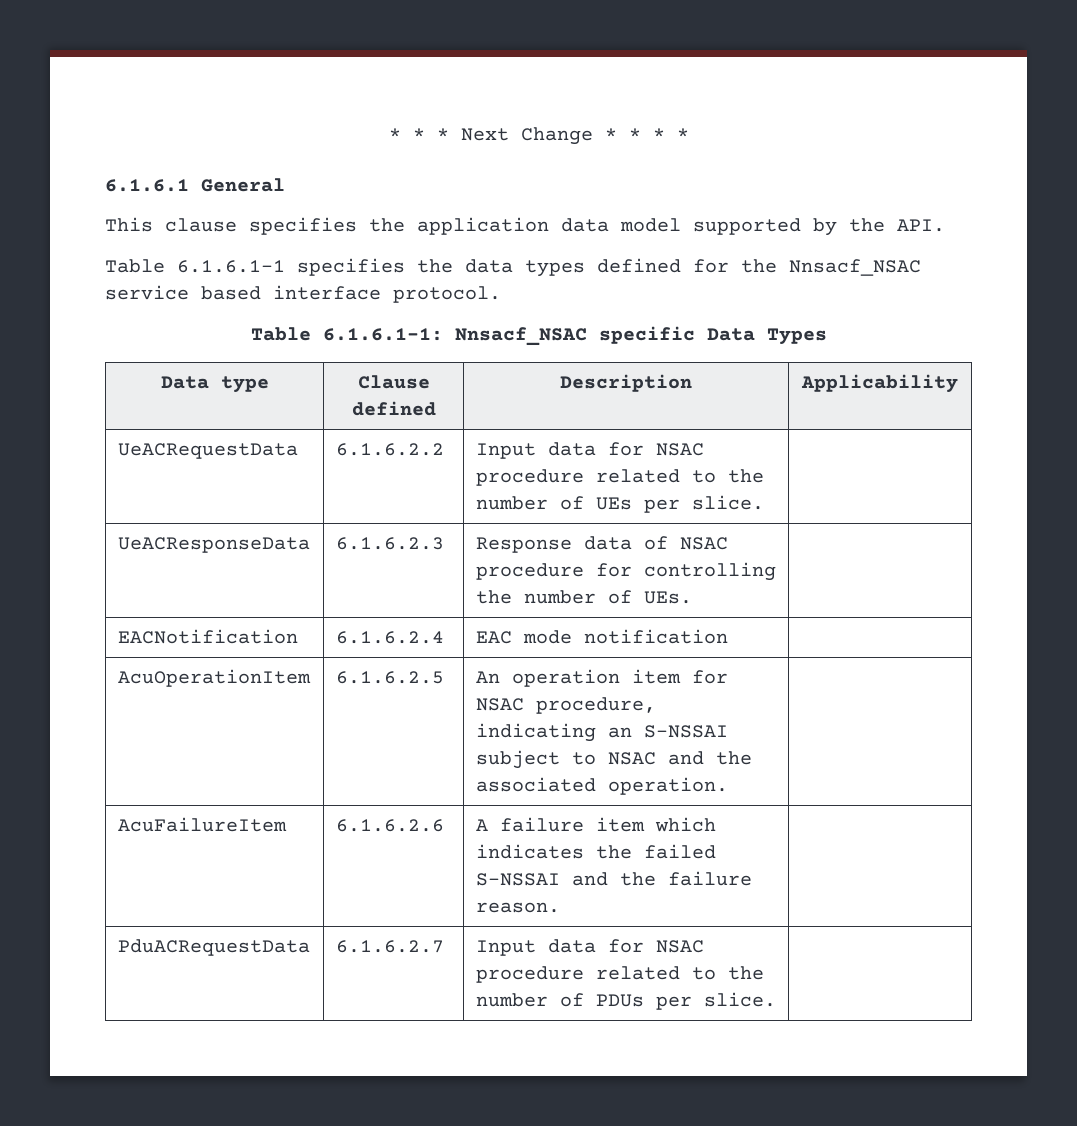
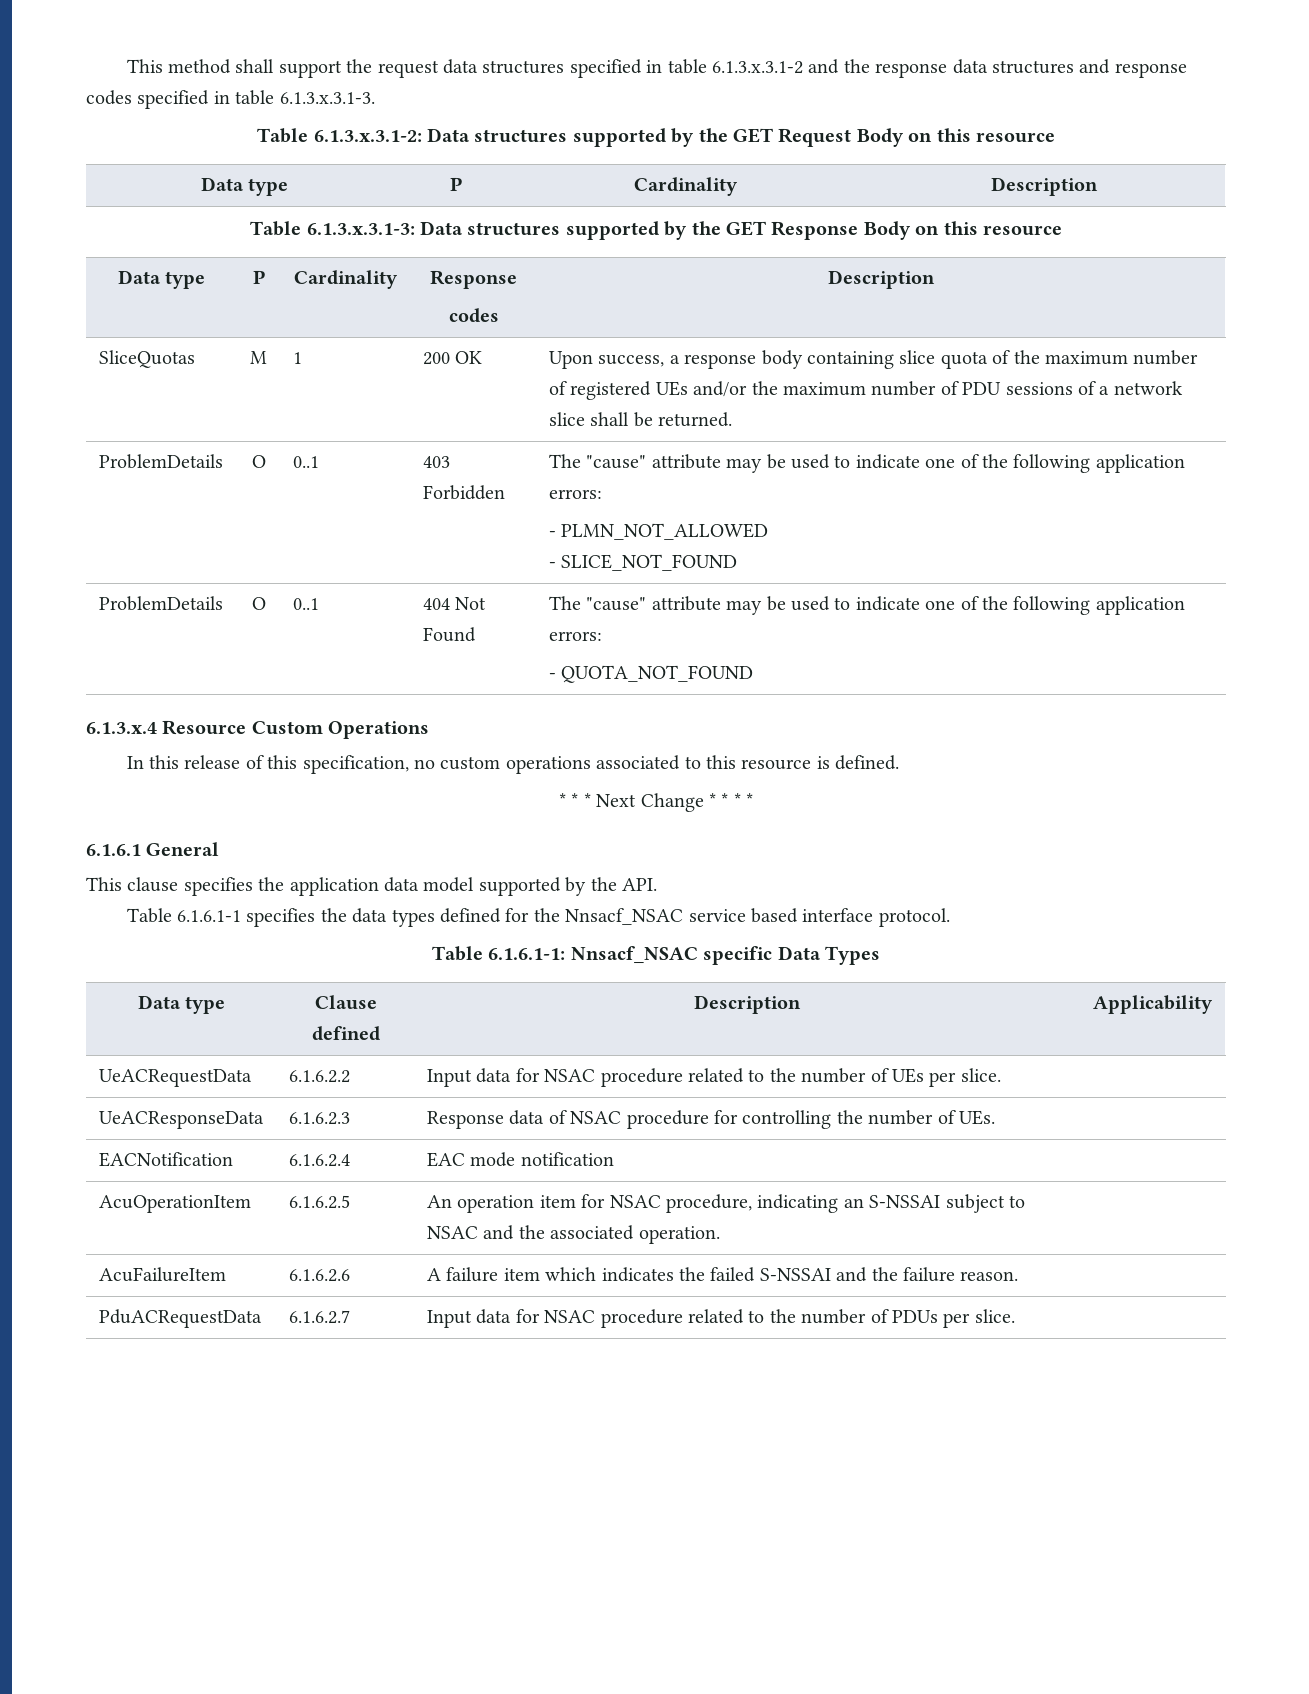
(388, 134) none -> [126,59,1187,78] [86,90,375,109] [257,128,1055,147] [200,177,289,196] [449,177,462,191] [634,177,738,196] [991,177,1098,196] [250,221,1062,240] [117,270,206,289] [252,270,265,284] [294,270,398,289] [430,270,517,289] [448,308,499,323] [828,270,935,289] [98,350,195,368] [250,351,267,364] [292,352,302,364] [422,351,483,365] [548,350,1199,369] [548,381,1183,400] [548,412,733,427] [98,454,223,469] [251,455,266,468] [292,456,319,468] [422,456,450,468] [422,485,505,500] [548,454,1185,473] [548,489,602,499] [548,523,769,540] [548,554,738,571] [98,596,223,611] [251,597,266,610] [292,598,319,610] [422,597,487,610] [422,627,476,642] [548,596,1185,615] [548,631,602,641] [548,665,754,683] [86,720,430,739] [126,755,900,774] This method shall support the request data structures specified in table 6.1.3.x.3.1-2 and the response data structures and response codes specified in table 6.1.3.x.3.1-3. // Table 6.1.3.x.3.1-2: Data structures supported by the GET Request Body on this resource // Data type | P | Cardinality | Description // Table 6.1.3.x.3.1-3: Data structures supported by the GET Response Body on this resource // Data type | P | Cardinality | Response // codes | Description // SliceQuotas | M | 1 | 200 OK | Upon success, a response body containing slice quota of the maximum number of registered UEs and/or the maximum number of PDU sessions of a network slice shall be returned. // ProblemDetails | O | 0..1 | 403 Forbidden | The "cause" attribute may be used to indicate one of the following application errors: // - PLMN_NOT_ALLOWED // - SLICE_NOT_FOUND // ProblemDetails | O | 0..1 | 404 Not Found | The "cause" attribute may be used to indicate one of the following application errors: // - QUOTA_NOT_FOUND // 6.1.3.x.4 Resource Custom Operations // In this release of this specification, no custom operations associated to this resource is defined. //

